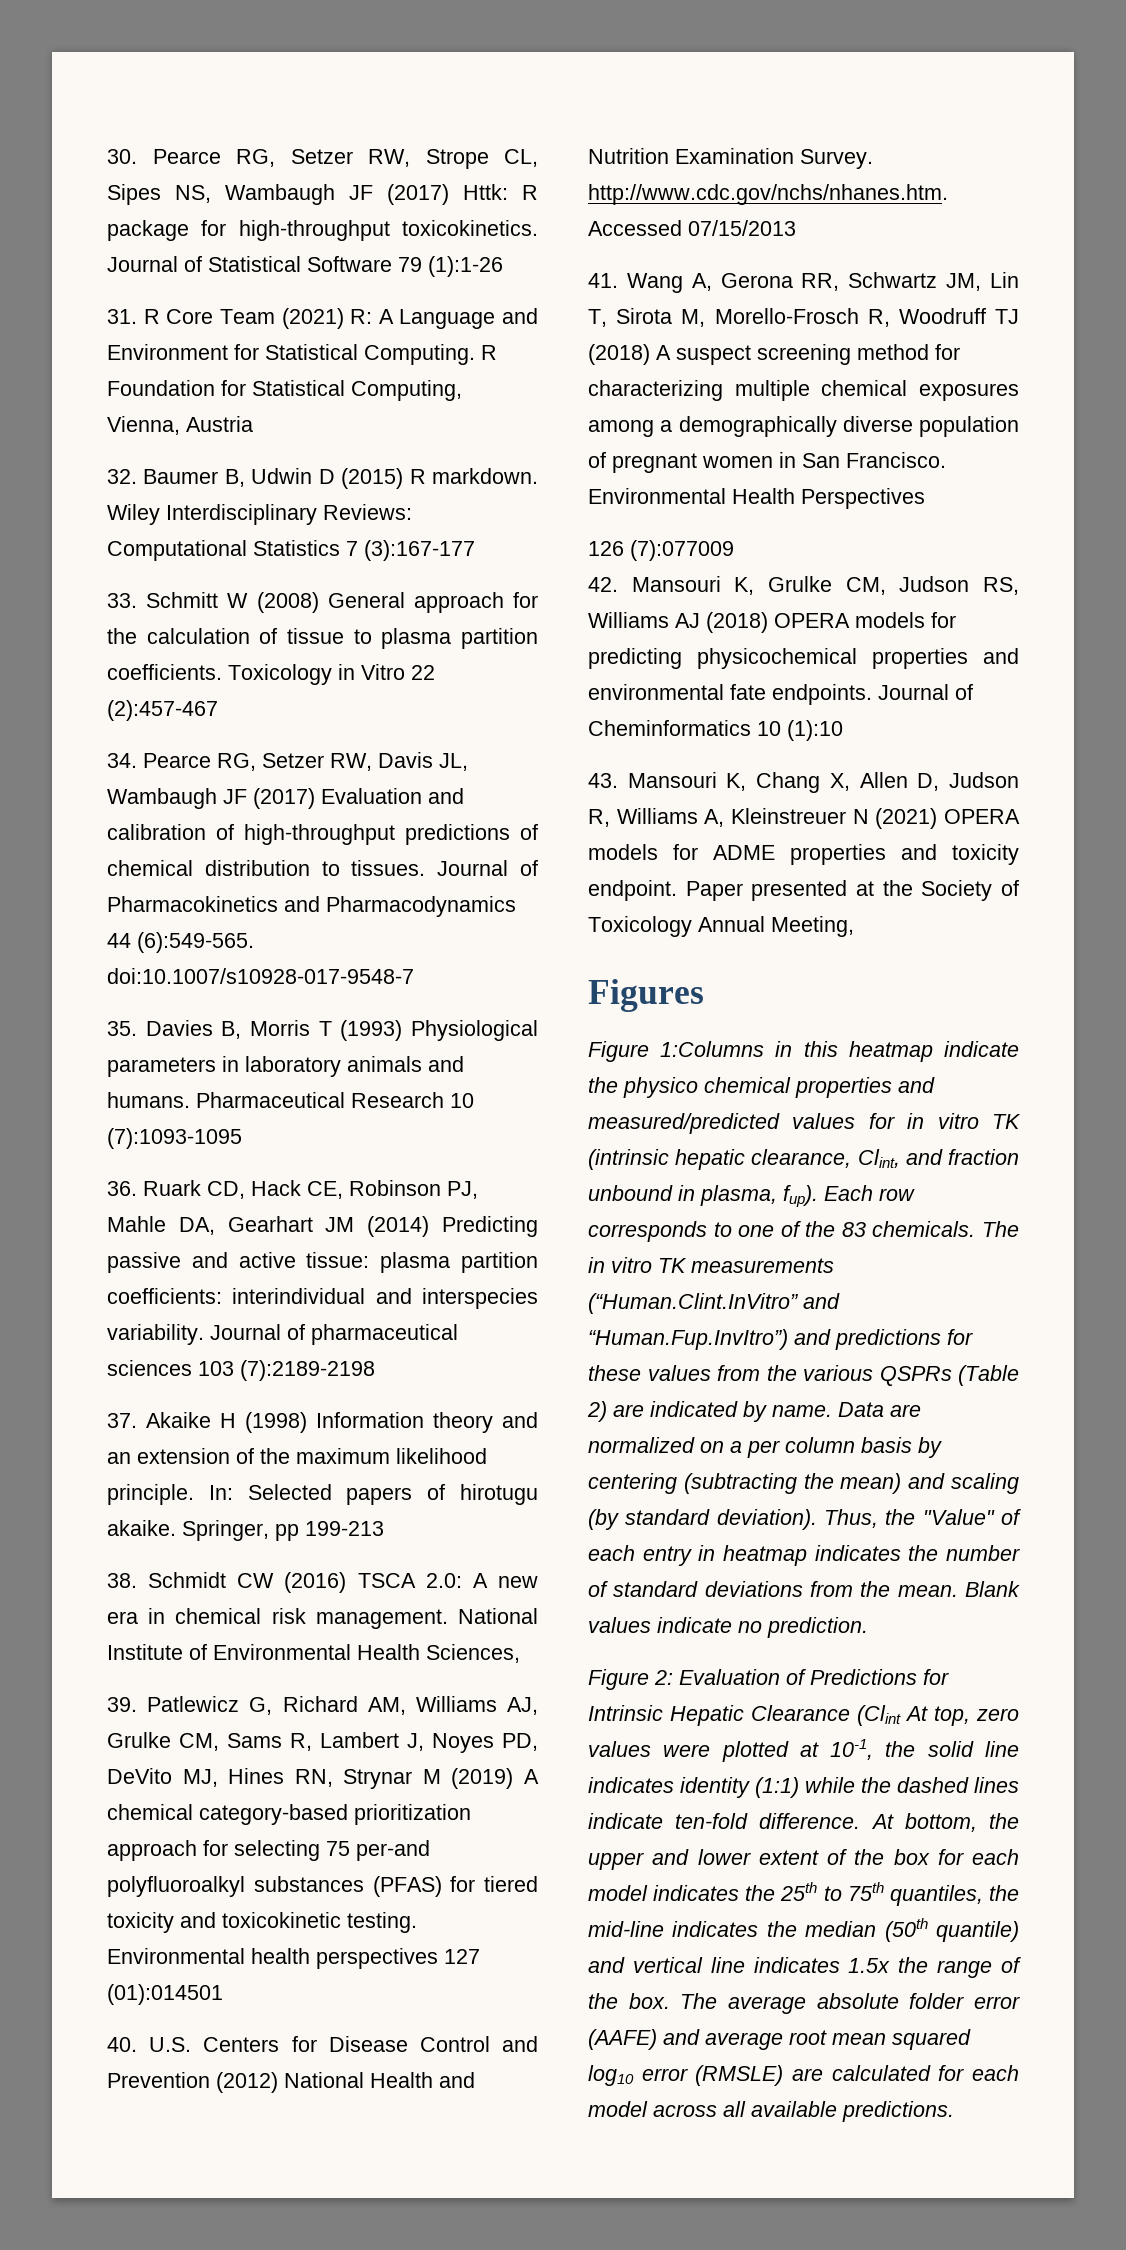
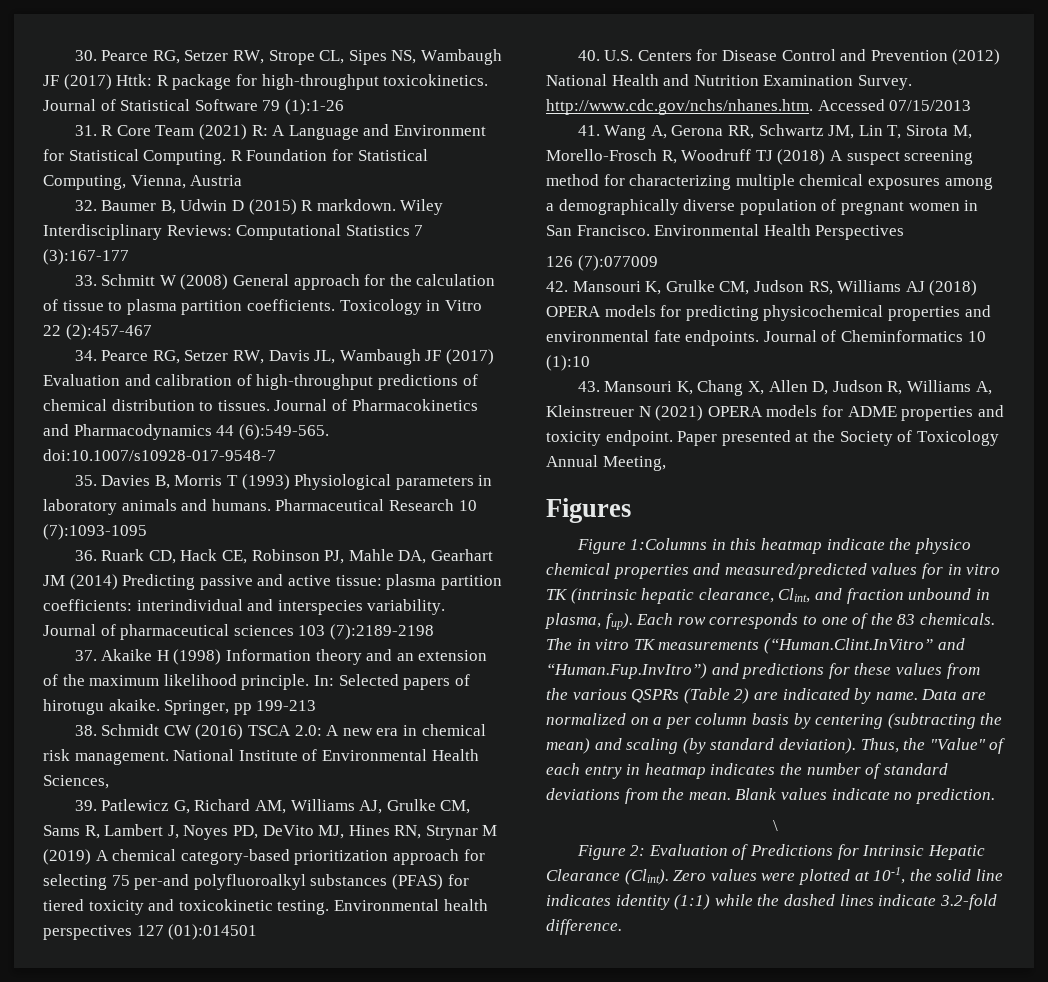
(868, 1627) none -> [773,820,778,831] // \
[857,1705,1019,1726] (Clint At top, zero -> [624,869,707,885] (Clint). Zero
[675,1813,1019,1832] [588,1849,1019,1870] [588,1882,1019,1906] [588,1918,1019,1942] [588,1957,1021,1978] [588,1993,1020,2014] [588,2029,971,2050] [588,2065,1019,2086] [588,2101,954,2122] ten-fold difference. At bottom, the upper and lower extent of the box for each model indicates the 25th to 75th quantiles, the mid-line indicates the median (50th quantile) and vertical line indicates 1.5x the range of the box. The average absolute folder error (AAFE) and average root mean squared log10 error (RMSLE) are calculated for each model across all available predictions. -> [939,894,997,910] [546,919,622,935] 3.2-fold difference.

